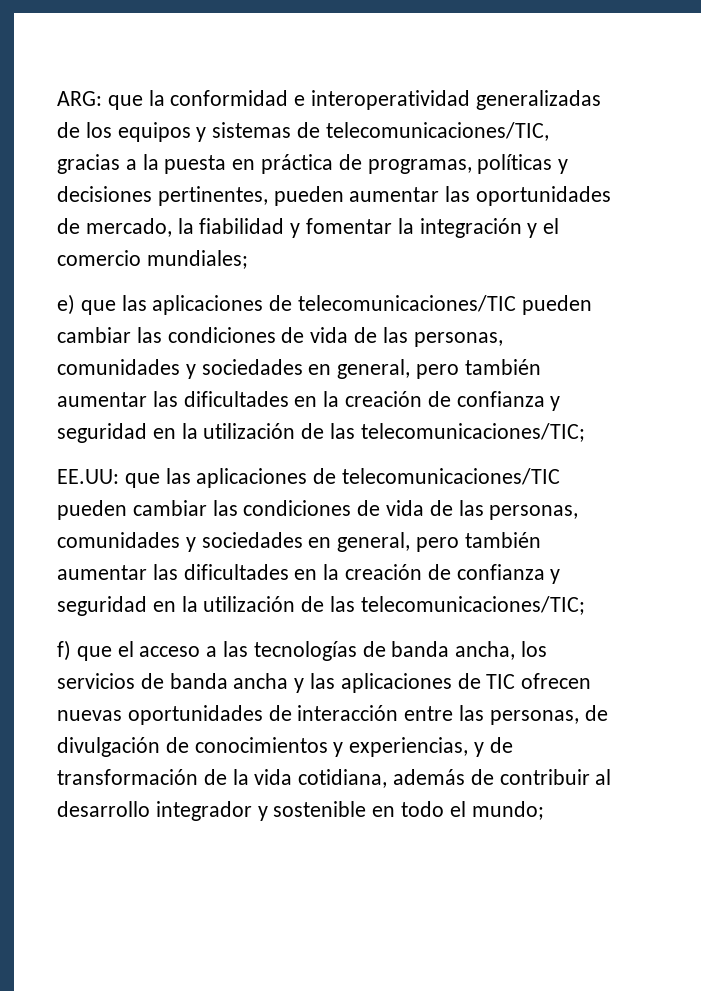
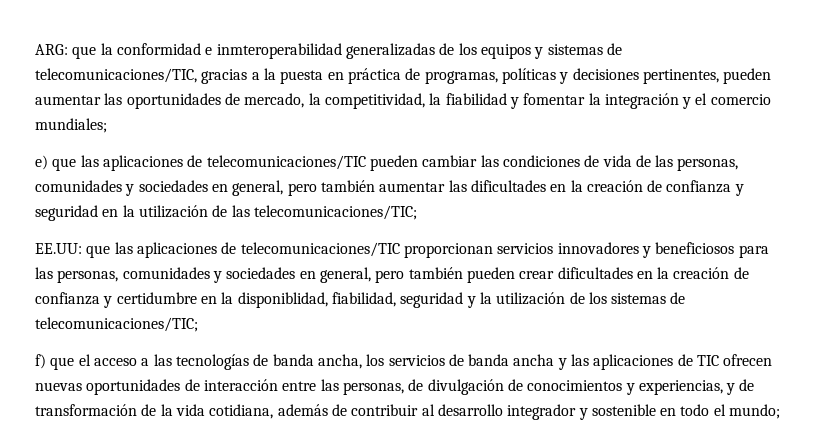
[311,90,471,110] interoperatividad -> [216,43,342,59] inmteroperabilidad
(194, 226) none -> [324,93,442,109] competitividad, la
[57,500,579,520] [57,532,541,552] [57,564,561,584] [57,596,356,616] pueden cambiar las condiciones de vida de las personas, comunidades y sociedades en general, pero también aumentar las dificultades en la creación de confianza y seguridad en la utilización de las -> [403,242,769,258] [35,267,749,283] [35,292,686,308] proporcionan servicios innovadores y beneficiosos para las personas, comunidades y sociedades en general, pero también pueden crear dificultades en la creación de confianza y certidumbre en la disponiblidad, fiabilidad, seguridad y la utilización de los sistemas de

